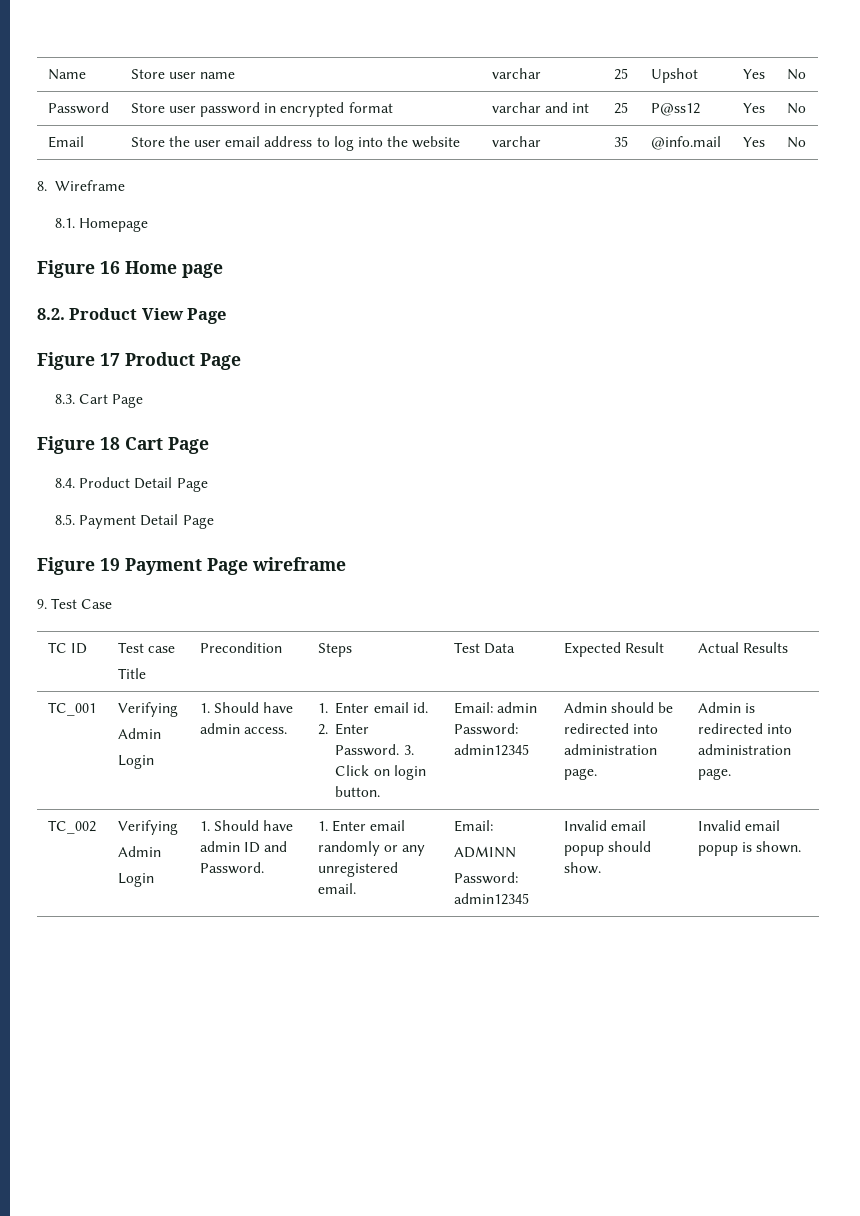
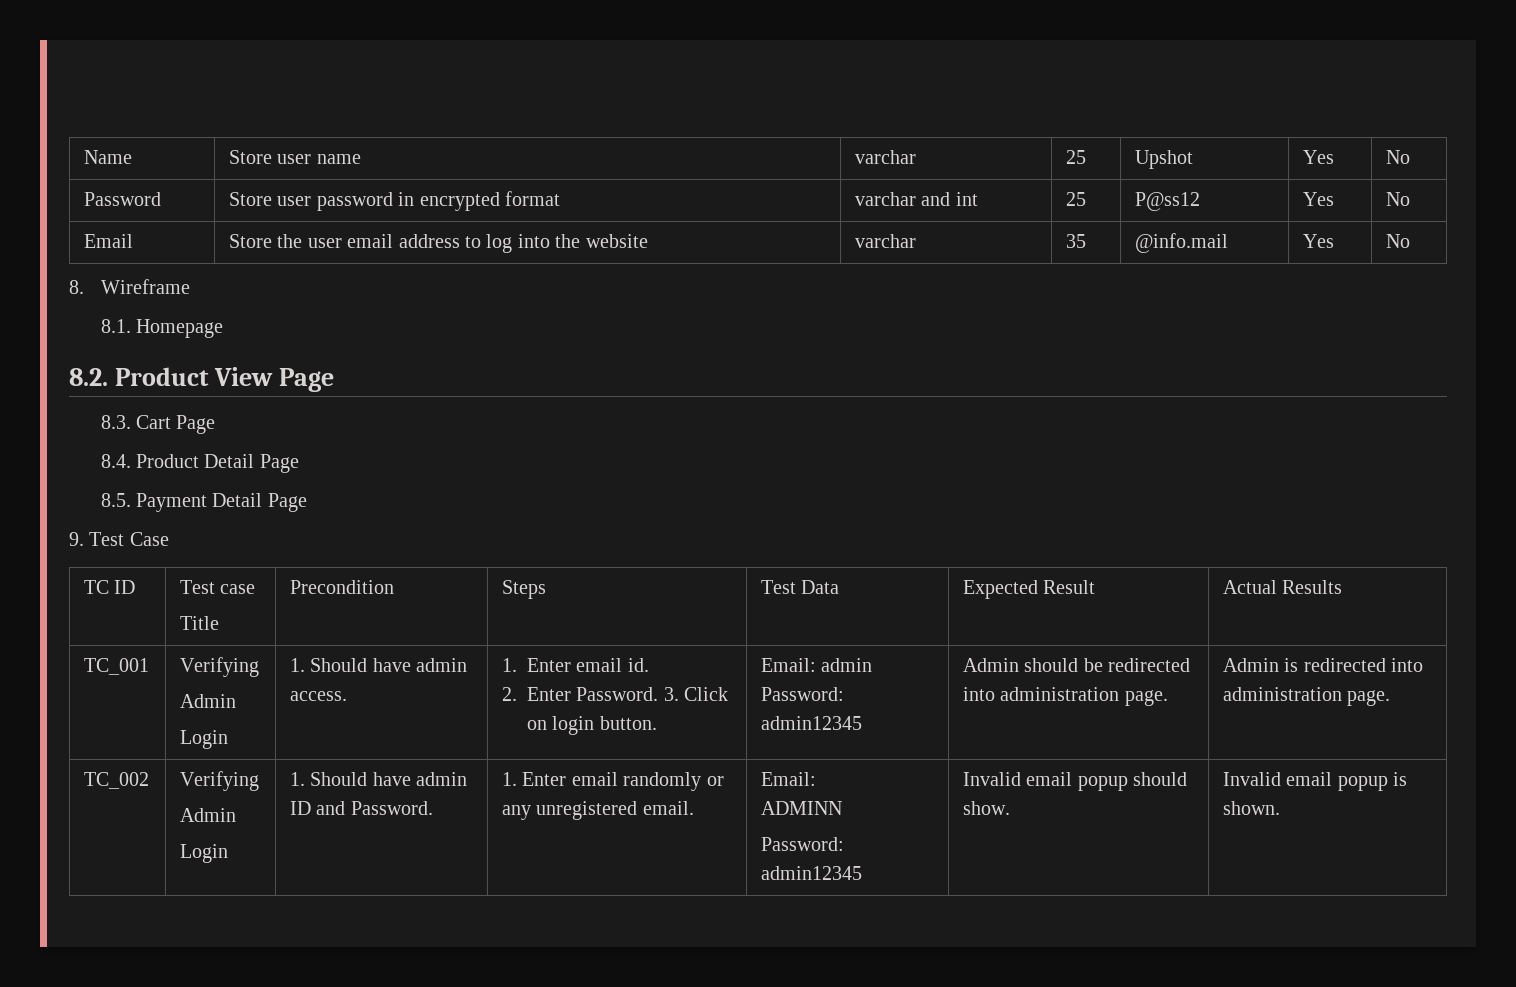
[37,260,223,278] // Figure 16 Home page -> (224, 328) none
[37,352,241,370] // Figure 17 Product Page -> (334, 380) none
[37,436,209,454] // Figure 18 Cart Page -> (216, 424) none
[37,557,346,575] // Figure 19 Payment Page wireframe -> (307, 502) none

